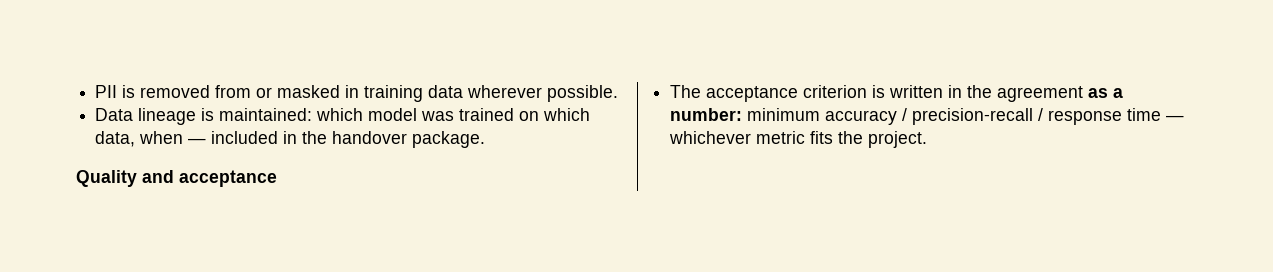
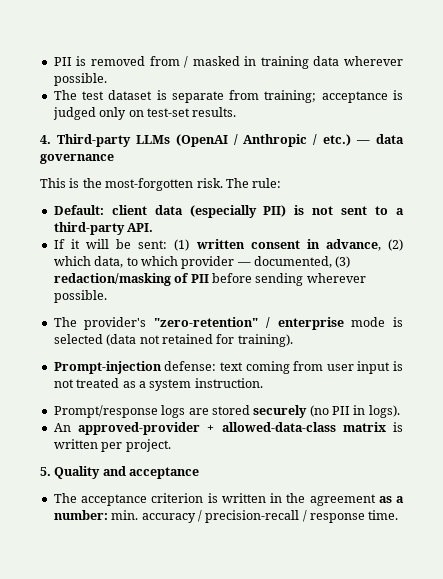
[256,87,273,98] or -> [184,56,189,68] /
[95,108,591,125] [95,131,486,148] Data lineage is maintained: which model was trained on which data, when — included in the handover package. // -> [53,90,403,103] [52,107,237,120] [40,134,405,147] [40,154,114,164] [40,178,282,191] [53,205,405,218] [53,222,154,235] [53,239,403,251] [53,256,351,269] [53,273,366,286] [53,290,107,303] [53,317,403,330] [53,334,293,347] [53,361,403,374] [53,378,263,391] [53,405,400,418] [53,422,403,435] [53,439,171,452] [40,467,51,476] The test dataset is separate from training; acceptance is judged only on test-set results. // 4. Third-party LLMs (OpenAI / Anthropic / etc.) — data governance // This is the most-forgotten risk. The rule: // Default: client data (especially PII) is not sent to a third-party API. // If it will be sent: (1) written consent in advance, (2) which data, to which provider — documented, (3) redaction/masking of PII before sending wherever possible. // The provider's "zero-retention" / enterprise mode is selected (data not retained for training). // Prompt-injection defense: text coming from user input is not treated as a system instruction. // Prompt/response logs are stored securely (no PII in logs). // An approved-provider + allowed-data-class matrix is written per project. // 5.
[747,108,821,121] minimum -> [111,510,139,520] min.
[1127,108,1185,121] [669,131,928,148] time — whichever metric fits the project. -> [368,510,399,520] time.

